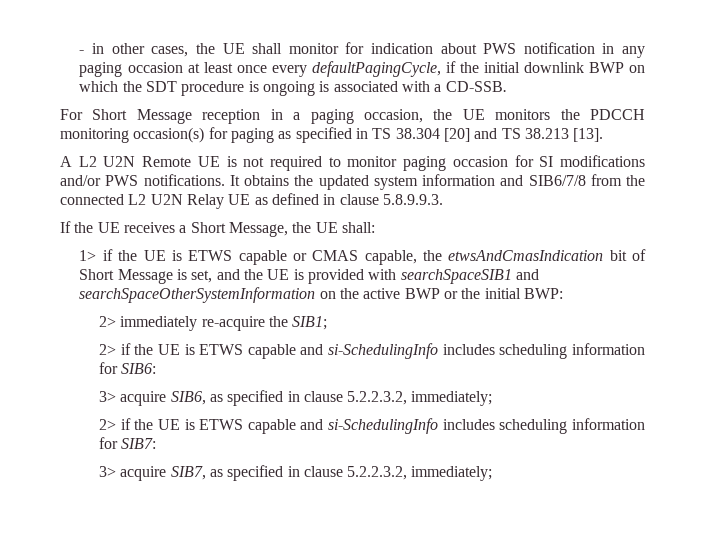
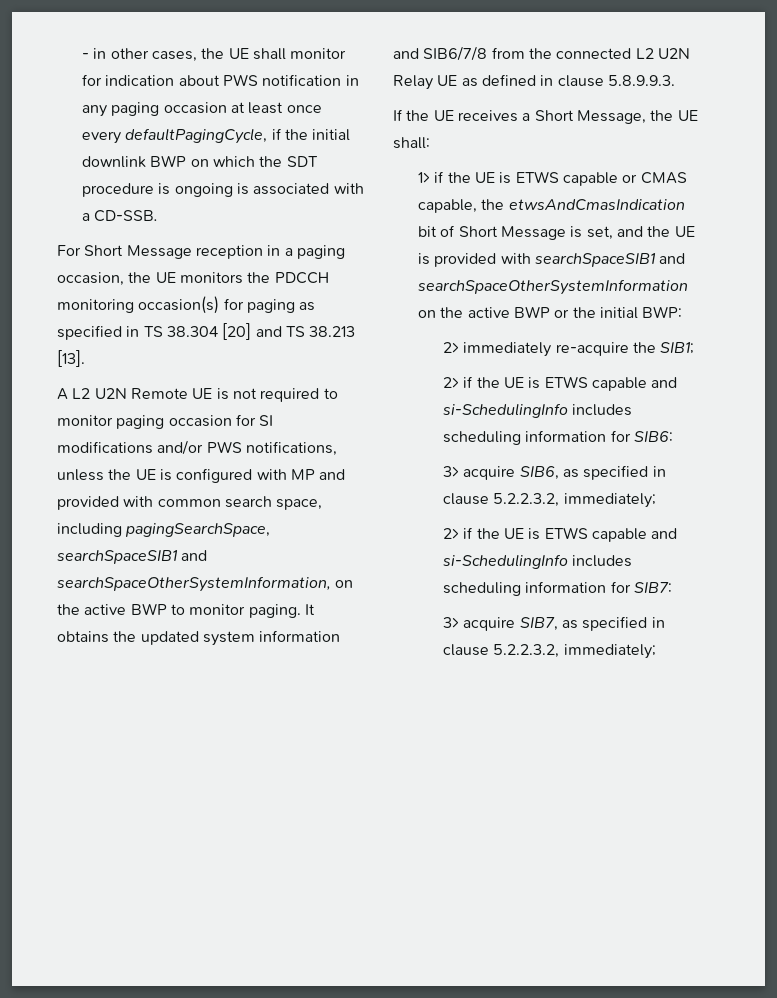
[143,174,225,186] notifications. -> [245,441,337,456] [57,468,346,483] [57,496,323,510] [57,523,271,537] [57,550,208,564] [57,576,354,592] [57,603,301,618] notifications, unless the UE is configured with MP and provided with common search space, including pagingSearchSpace, searchSpaceSIB1 and searchSpaceOtherSystemInformation, on the active BWP to monitor paging.

